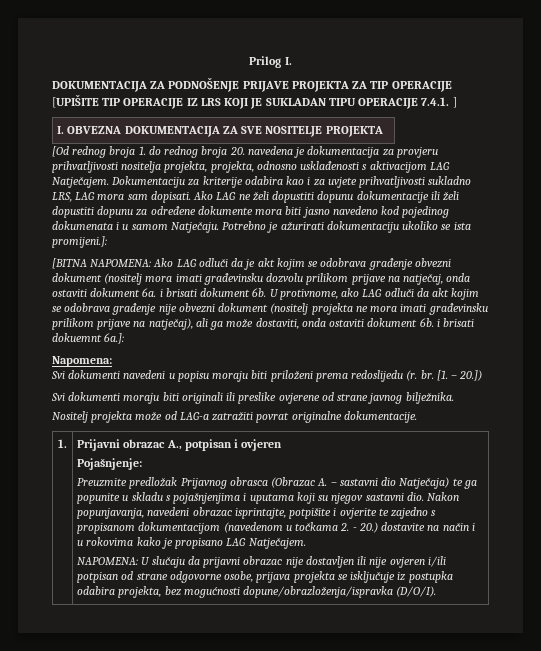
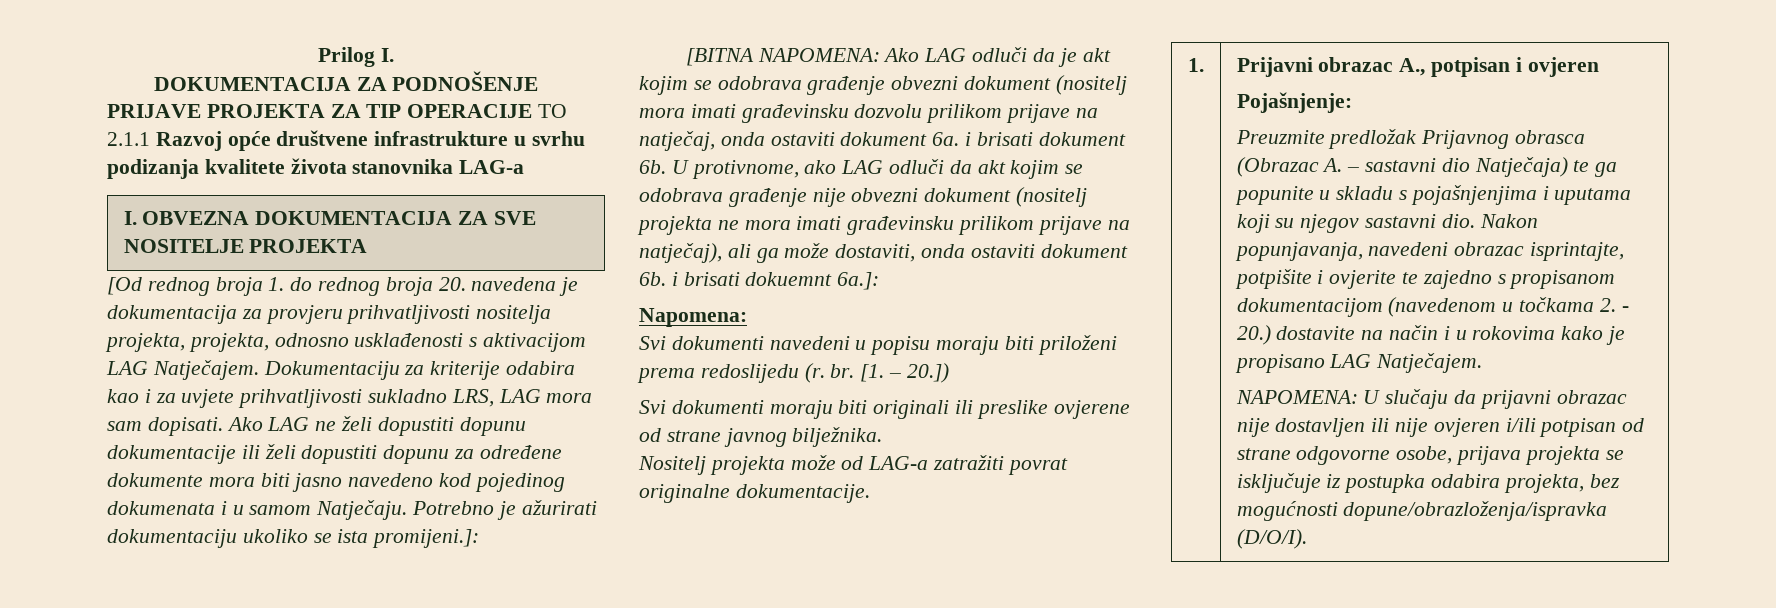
[52,94,457,109] [UPIŠITE TIP OPERACIJE IZ LRS KOJI JE SUKLADAN TIPU OPERACIJE 7.4.1. ] -> [538,104,568,118] [107,130,585,151] [107,158,525,179] TO 2.1.1 Razvoj opće društvene infrastrukture u svrhu podizanja kvalitete života stanovnika LAG-a

